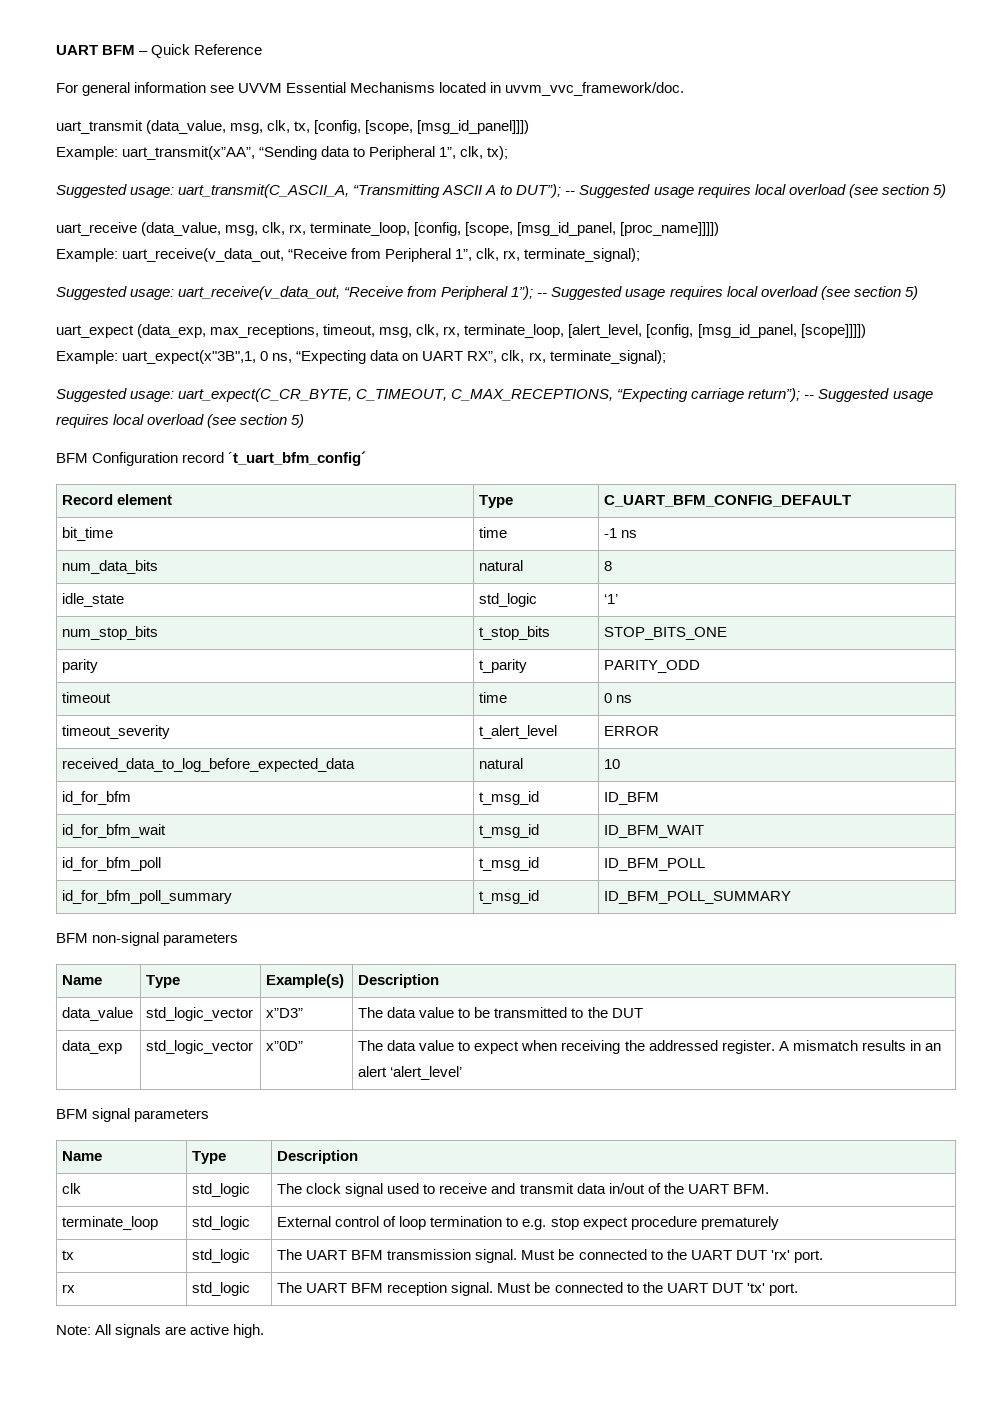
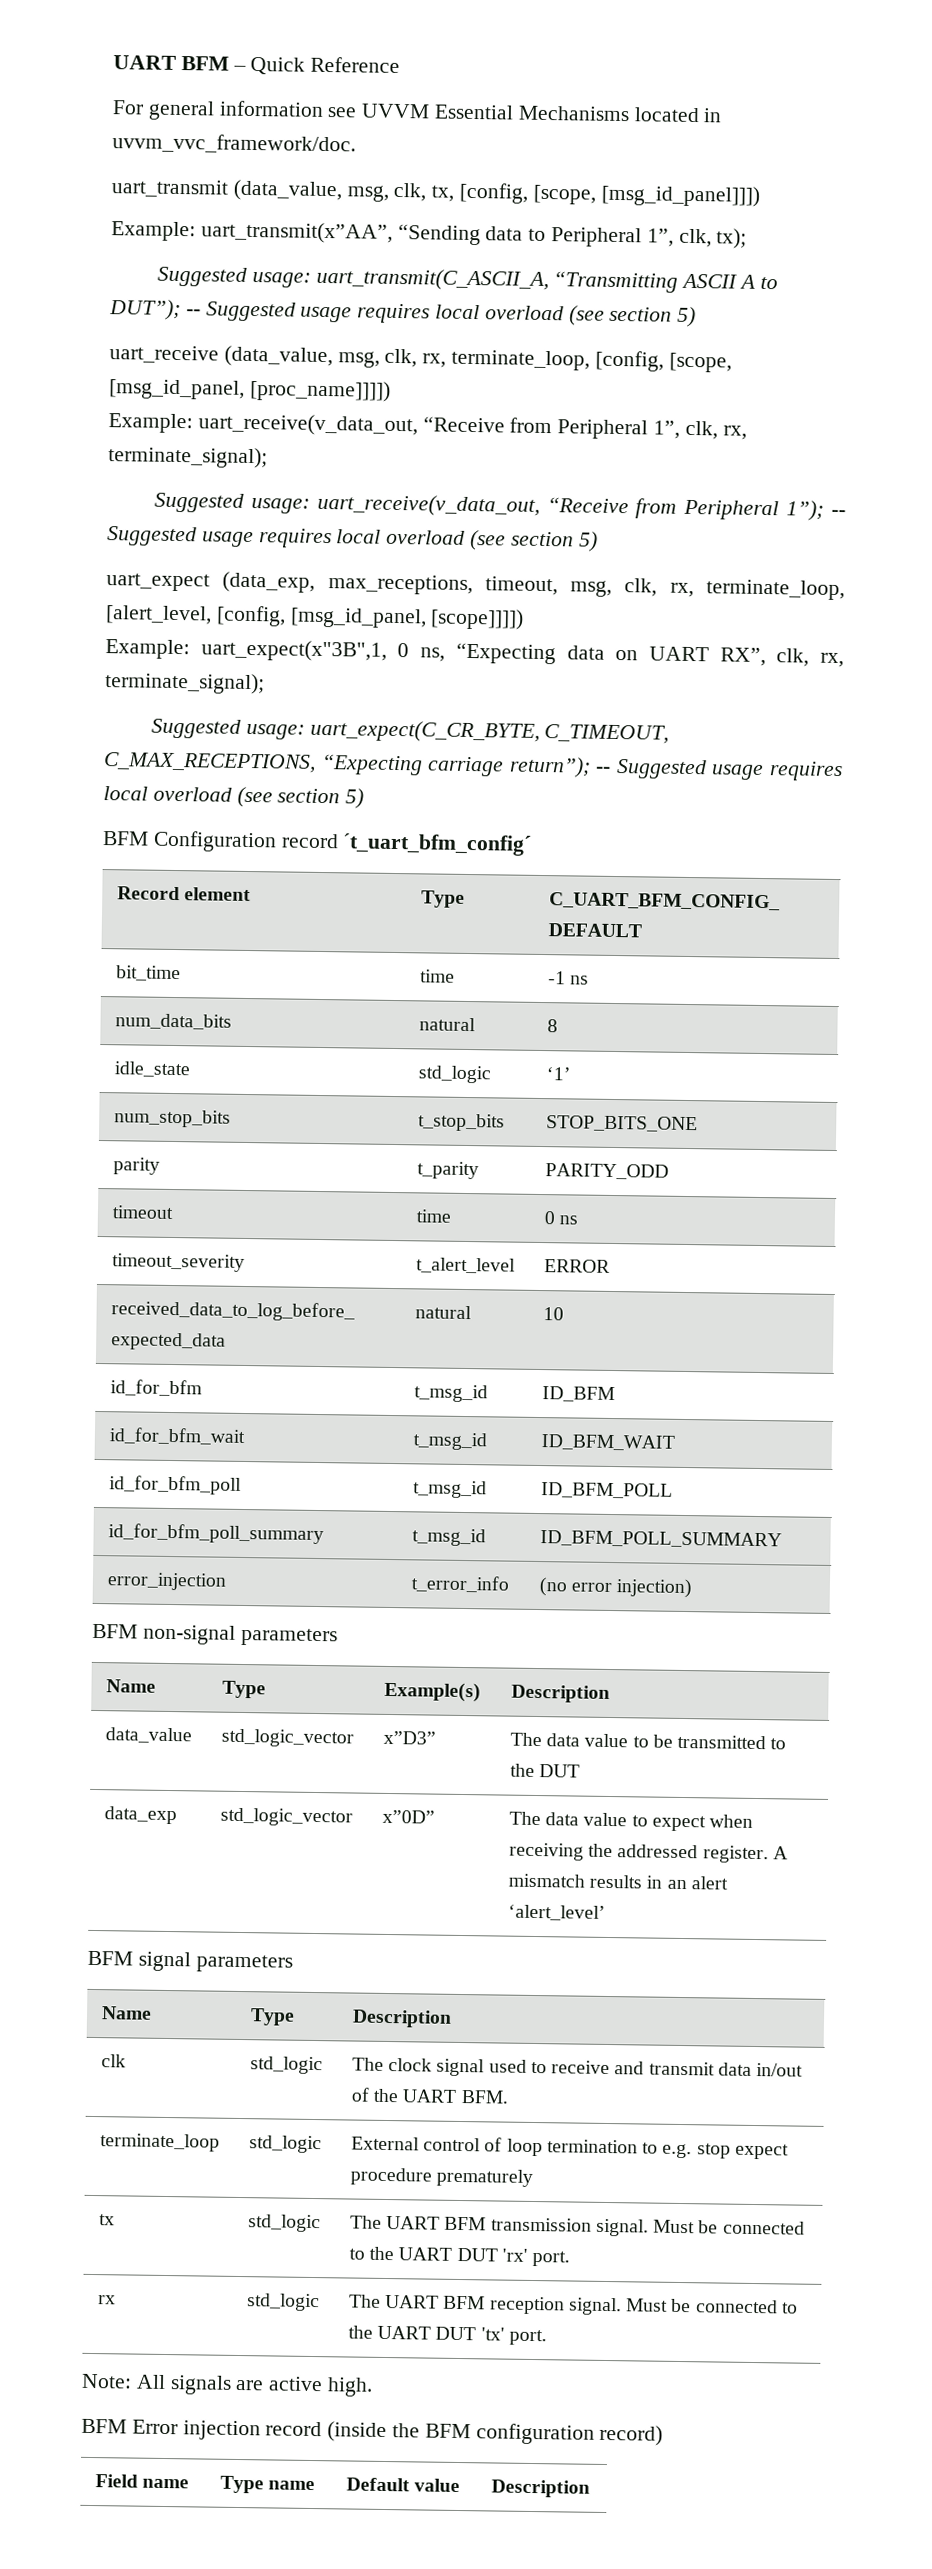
(792, 897) none -> [106,1572,227,1591] [410,1575,510,1593] [538,1577,694,1599] // error_injection | t_error_info | (no error injection)
(265, 1331) none -> [81,2418,664,2446] [94,2474,190,2489] [219,2475,316,2494] [345,2477,461,2493] [490,2479,590,2498] // BFM Error injection record (inside the BFM configuration record) // Field name | Type name | Default value | Description

